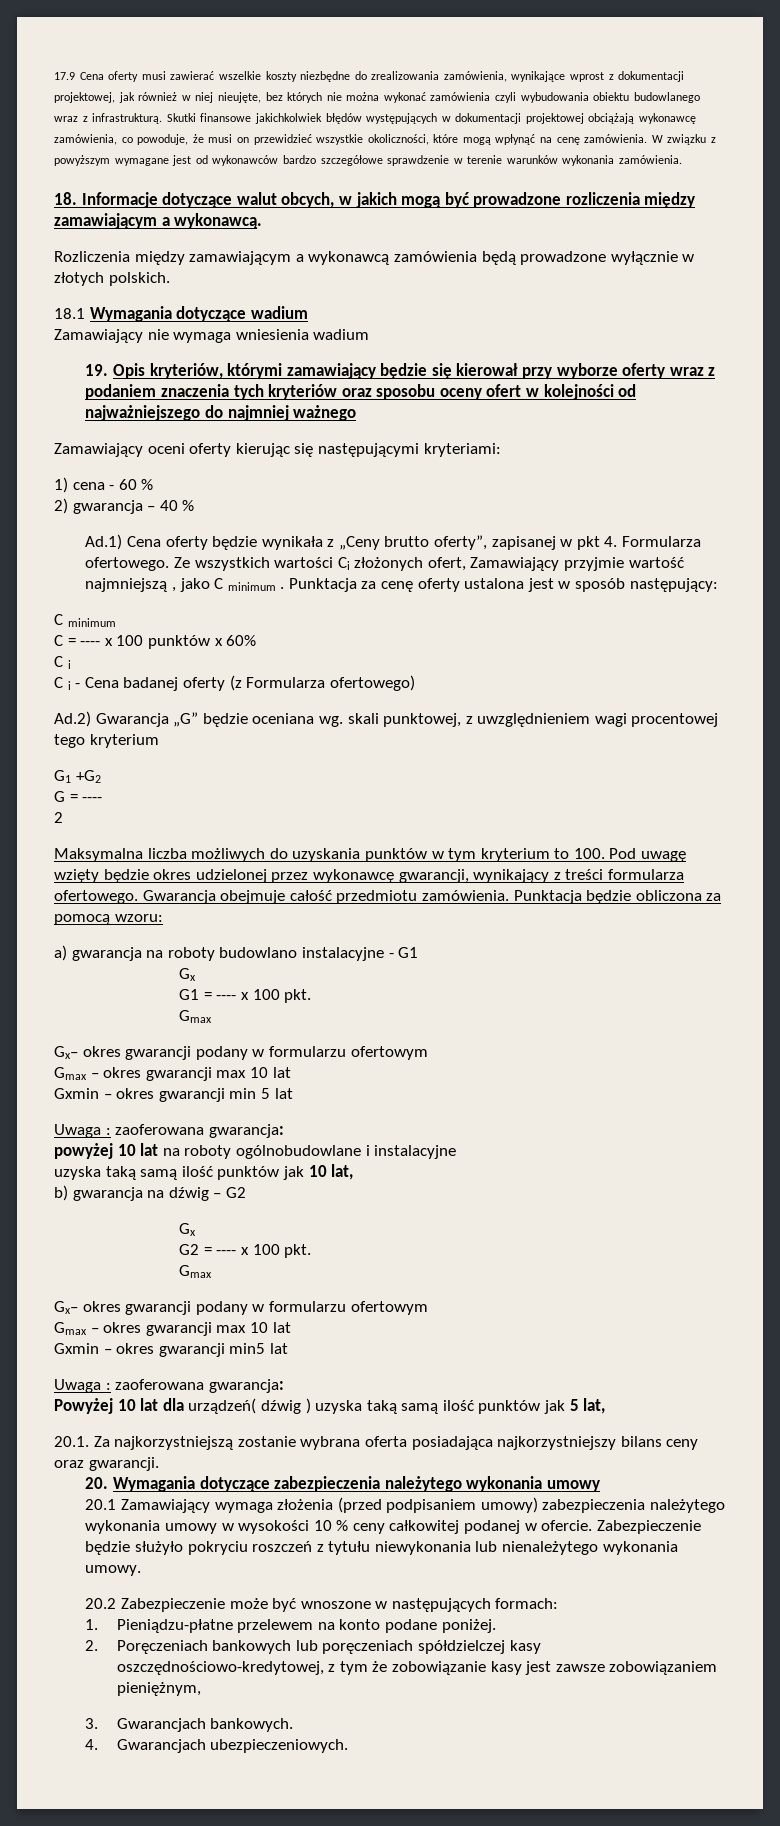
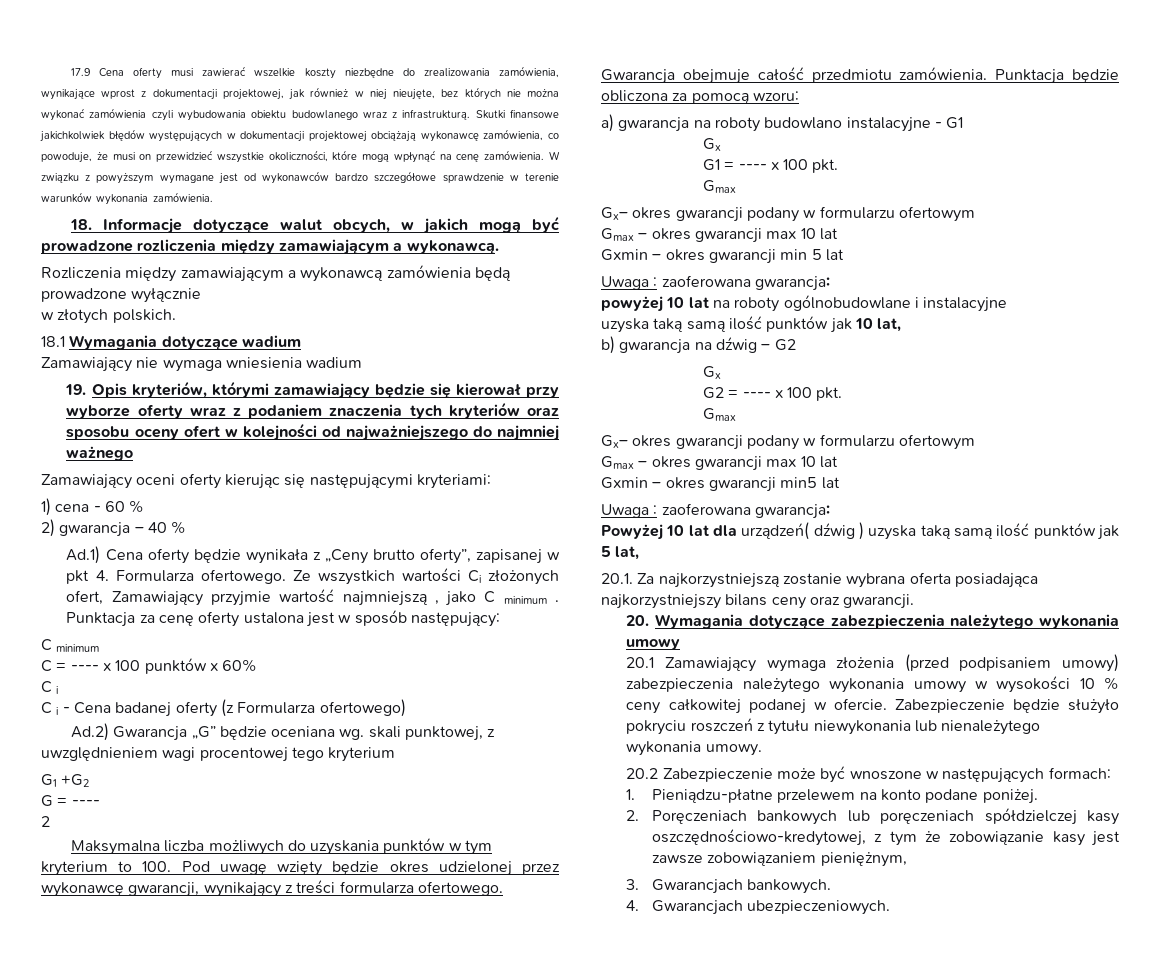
(678, 258) none -> (202, 295) //

